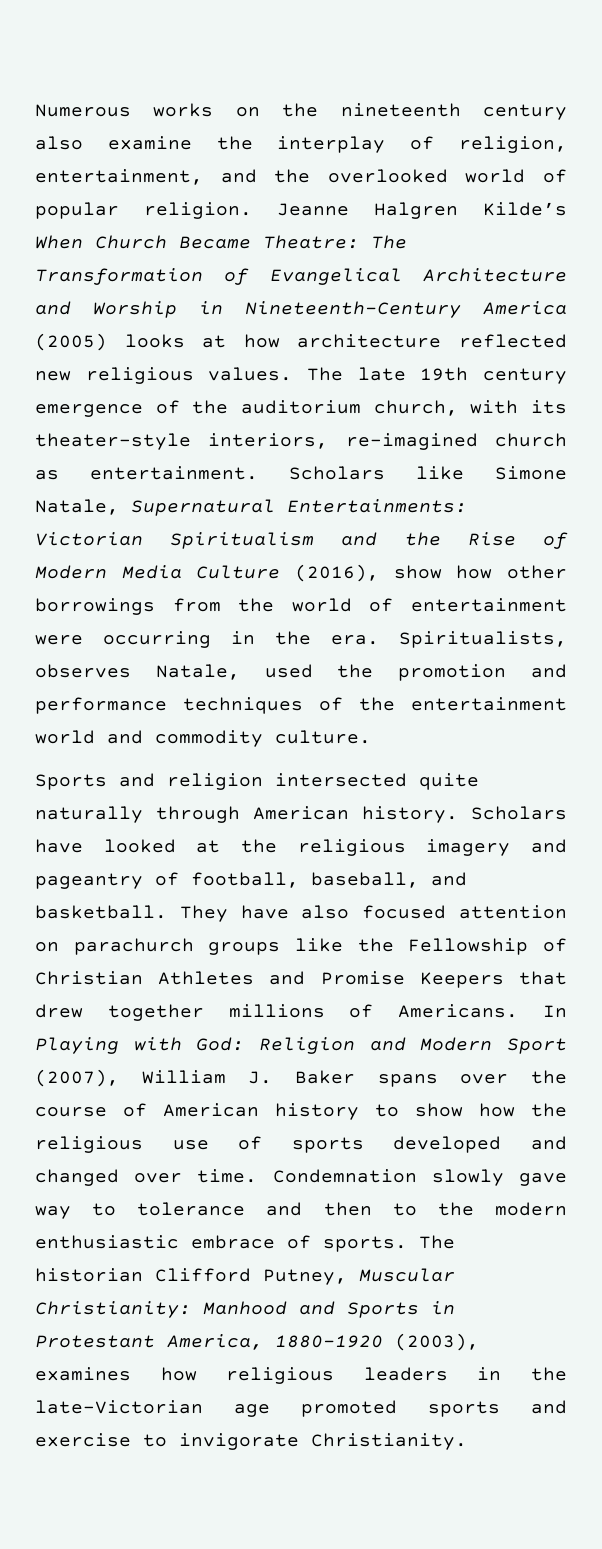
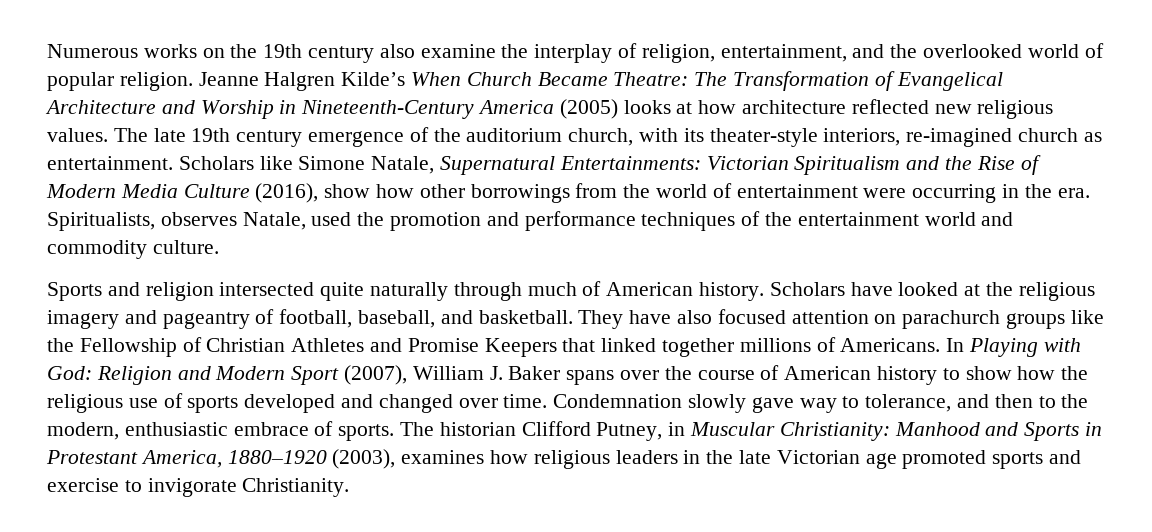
[340,103,461,117] nineteenth -> [263,44,303,58] 19th
(240, 814) none -> [527,281,602,296] much of
[35,1004,83,1018] drew -> [601,338,657,352] linked
[137,1202,246,1216] tolerance -> [865,394,952,412] tolerance,
[495,1202,568,1216] modern -> [47,422,119,440] modern,
(347, 1277) none -> [668,422,686,436] in
[35,1400,203,1414] late-Victorian -> [739,450,860,464] late Victorian

